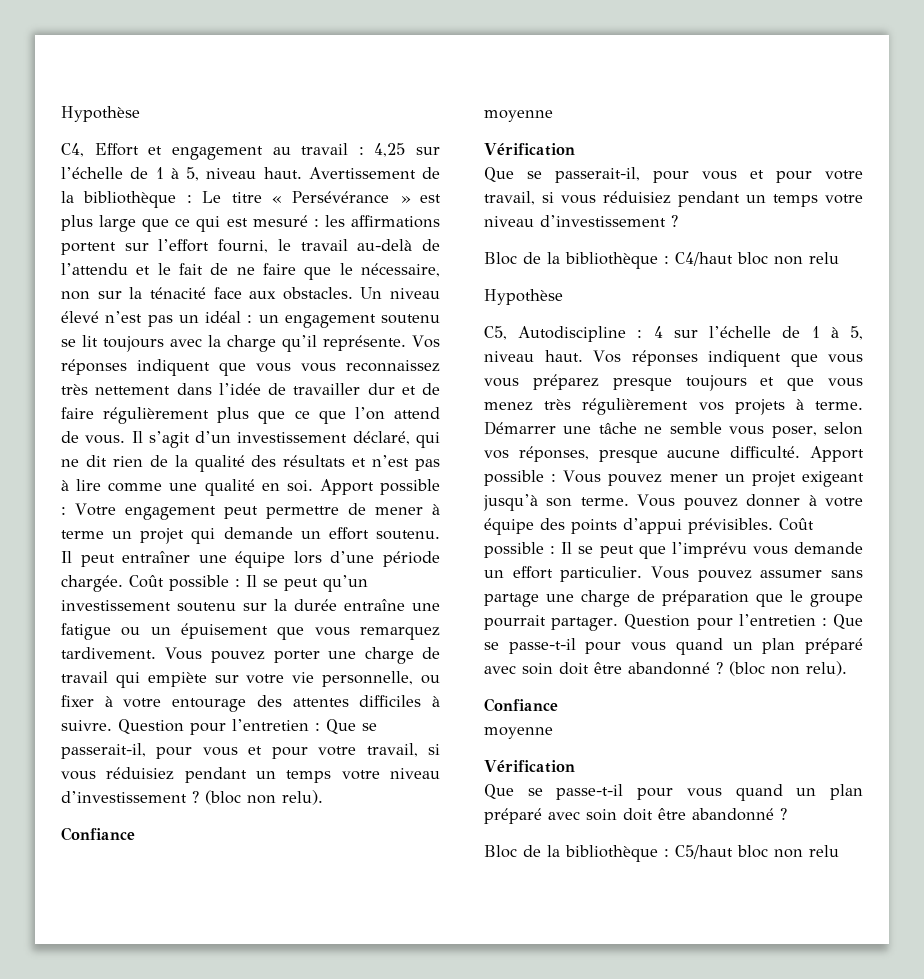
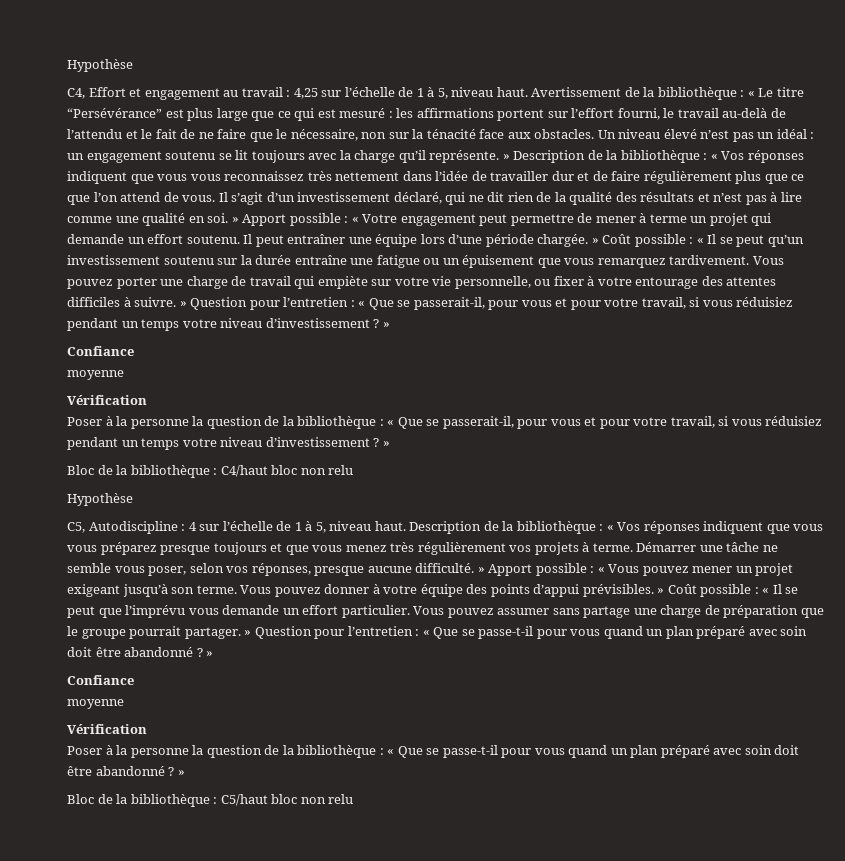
(192, 199) none -> [747,91,755,97] «
[271,191,411,203] « Persévérance » -> [67,108,162,118] “Persévérance”
(407, 343) none -> [502,150,718,163] » Description de la bibliothèque : «
[319,479,440,495] [61,507,66,515] Apport possible : -> [231,213,359,226] » Apport possible : «
[129,575,240,591] Coût possible : -> [591,234,704,247] » Coût possible : «
[118,719,320,735] Question pour l’entretien : -> [179,297,366,310] » Question pour l’entretien : «
[205,790,323,805] [61,827,135,841] [484,110,553,122] [484,143,575,156] (bloc non relu). // Confiance // moyenne // Vérification // -> [382,322,390,328] [67,346,134,356] [67,370,124,380] [67,395,147,405] [67,416,395,429] » // Confiance // moyenne // Vérification // Poser à la personne la question de la bibliothèque : «
(678, 221) none -> [382,441,390,447] »
(583, 356) none -> [409,521,614,534] Description de la bibliothèque : «
[810,446,864,462] [484,470,557,486] Apport possible : -> [477,563,605,576] » Apport possible : «
[779,518,814,531] [484,542,556,558] Coût possible : -> [657,584,770,597] » Coût possible : «
[624,614,827,630] Question pour l’entretien : -> [244,626,430,639] » Question pour l’entretien : «
[729,661,847,676] [484,698,558,712] [484,727,553,739] [484,760,575,773] (bloc non relu). // Confiance // moyenne // Vérification // -> [206,651,214,657] [67,675,134,685] [67,699,124,709] [67,724,147,734] [67,745,395,758] » // Confiance // moyenne // Vérification // Poser à la personne la question de la bibliothèque : «
(787, 814) none -> [177,770,185,776] »

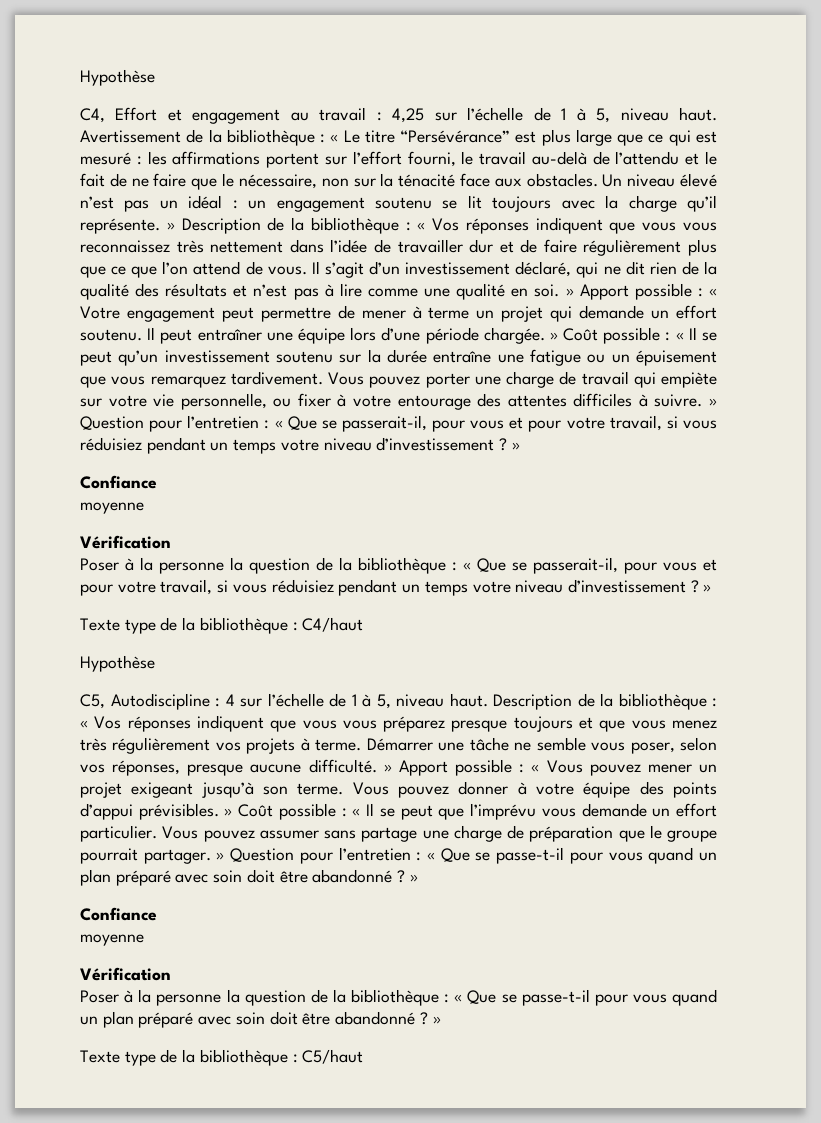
[67,465,94,475] Bloc -> [80,618,156,634] Texte type
[271,465,354,475] bloc non relu -> (364, 624) none
[67,794,94,804] Bloc -> [80,1050,156,1066] Texte type
[271,794,354,804] bloc non relu -> (364, 1056) none

